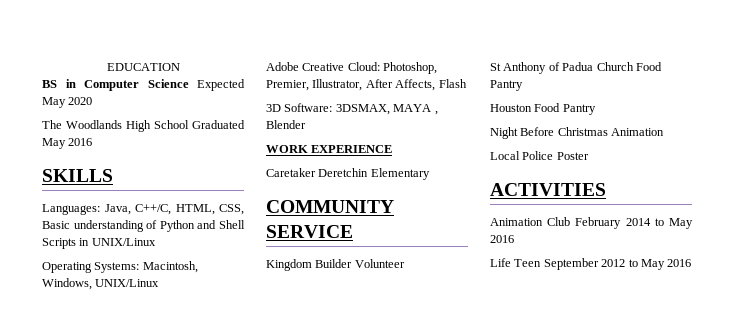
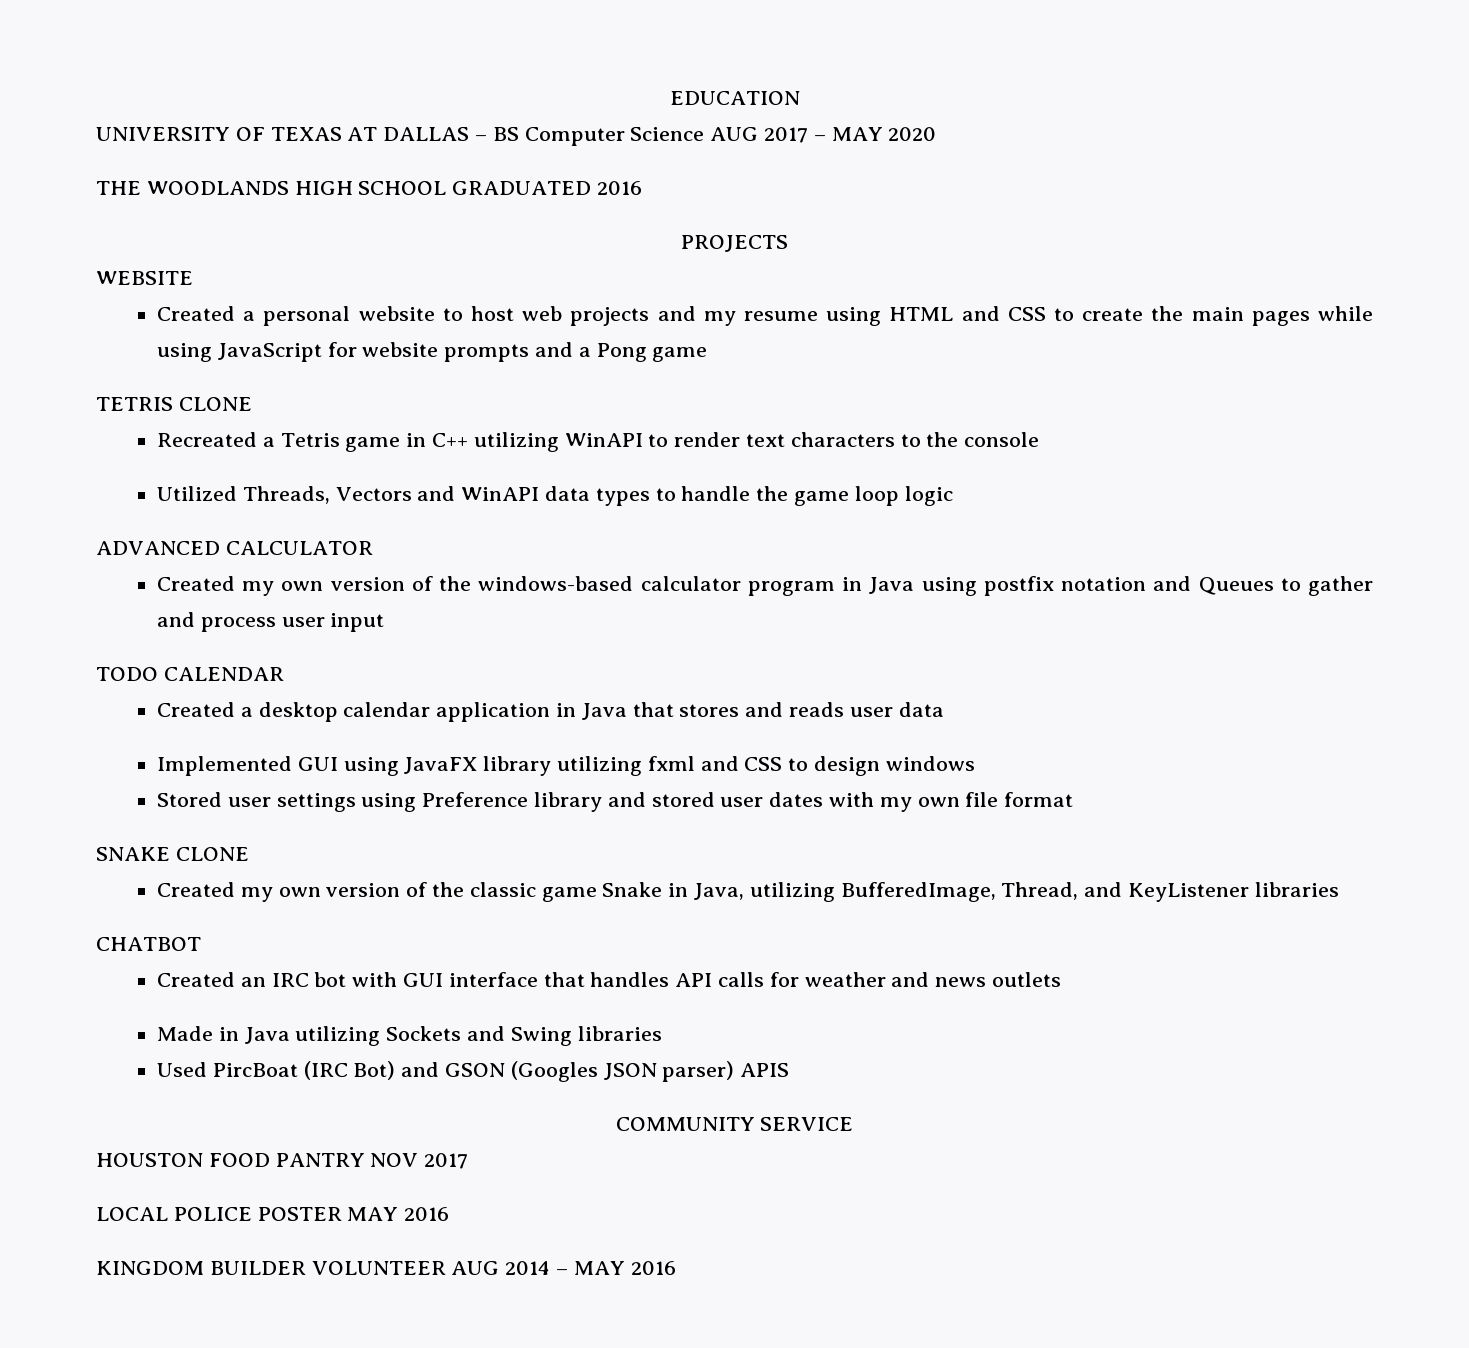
[42,79,245,91] [42,97,93,108] [42,120,245,132] [42,138,93,149] [42,169,113,182] [42,204,244,215] [42,220,245,232] [42,238,156,249] [42,261,198,273] [42,278,160,290] [266,62,438,74] [266,79,467,91] [266,103,438,115] [266,120,306,129] [266,145,393,153] [266,168,430,180] [266,200,394,213] [266,225,353,238] [266,259,405,271] [490,62,662,74] [490,80,523,91] [490,103,596,115] [490,127,665,139] [490,151,589,160] [490,183,606,196] [490,217,693,229] [490,235,514,243] [490,258,665,270] BS in Computer Science Expected May 2020 // The Woodlands High School Graduated May 2016 // SKILLS // Languages: Java, C++/C, HTML, CSS, Basic understanding of Python and Shell Scripts in UNIX/Linux // Operating Systems: Macintosh, Windows, UNIX/Linux // Adobe Creative Cloud: Photoshop, Premier, Illustrator, After Affects, Flash // 3D Software: 3DSMAX, MAYA , Blender // WORK EXPERIENCE // Caretaker Deretchin Elementary // COMMUNITY SERVICE // Kingdom Builder Volunteer // St Anthony of Padua Church Food Pantry // Houston Food Pantry // Night Before Christmas Animation // Local Police Poster // ACTIVITIES // Animation Club February 2014 to May 2016 // Life Teen September 2012 to May -> [96,127,937,146] [96,181,643,195] [681,235,788,252] [96,271,193,285] [156,306,1373,326] [156,342,708,362] [96,397,252,411] [156,432,1040,452] [156,486,953,506] [96,541,373,555] [156,576,1373,596] [156,612,385,632] [96,667,284,681] [156,702,944,722] [156,756,975,776] [156,792,1074,812] [96,847,249,861] [156,882,1339,902] [96,937,201,951] [156,972,1062,987] [156,1026,662,1046] [156,1061,790,1082] [615,1117,854,1131] [96,1153,469,1169] [96,1207,450,1221] [96,1261,625,1275] UNIVERSITY OF TEXAS AT DALLAS – BS Computer Science AUG 2017 – MAY 2020 // THE WOODLANDS HIGH SCHOOL GRADUATED 2016 // PROJECTS // WEBSITE // Created a personal website to host web projects and my resume using HTML and CSS to create the main pages while using JavaScript for website prompts and a Pong game // TETRIS CLONE // Recreated a Tetris game in C++ utilizing WinAPI to render text characters to the console // Utilized Threads, Vectors and WinAPI data types to handle the game loop logic // ADVANCED CALCULATOR // Created my own version of the windows-based calculator program in Java using postfix notation and Queues to gather and process user input // TODO CALENDAR // Created a desktop calendar application in Java that stores and reads user data // Implemented GUI using JavaFX library utilizing fxml and CSS to design windows // Stored user settings using Preference library and stored user dates with my own file format // SNAKE CLONE // Created my own version of the classic game Snake in Java, utilizing BufferedImage, Thread, and KeyListener libraries // CHATBOT // Created an IRC bot with GUI interface that handles API calls for weather and news outlets // Made in Java utilizing Sockets and Swing libraries // Used PircBoat (IRC Bot) and GSON (Googles JSON parser) APIS // COMMUNITY SERVICE // HOUSTON FOOD PANTRY NOV 2017 // LOCAL POLICE POSTER MAY 2016 // KINGDOM BUILDER VOLUNTEER AUG 2014 – MAY

